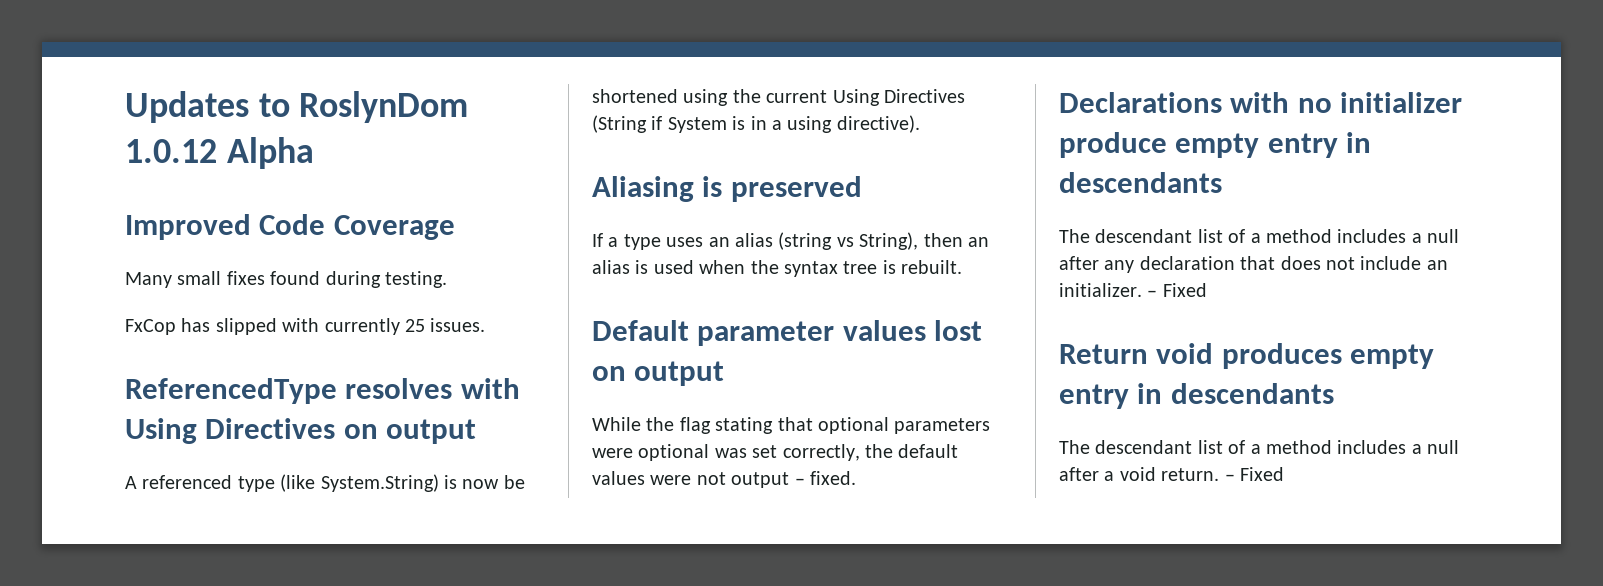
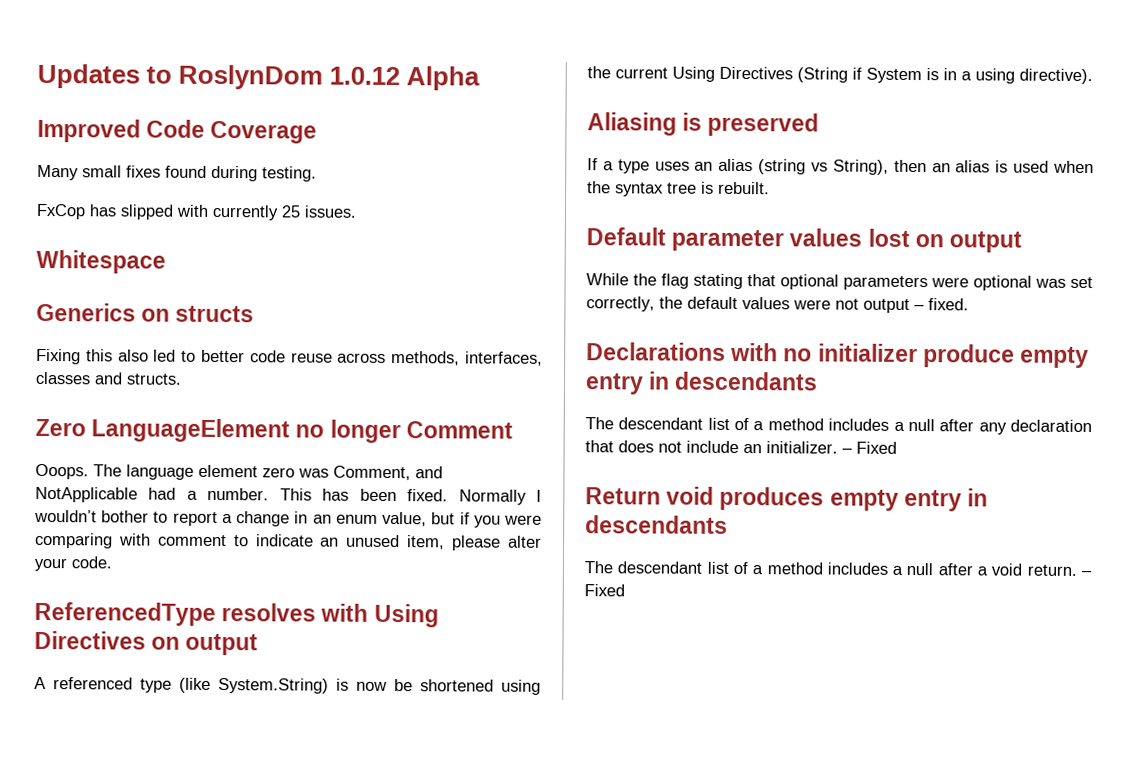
(486, 325) none -> [36,249,166,274] [36,302,255,323] [36,348,543,366] [35,371,182,385] [35,418,513,444] [35,463,443,481] [35,486,543,505] [34,509,542,528] [35,532,543,551] [34,556,112,572] // Whitespace // Generics on structs // Fixing this also led to better code reuse across methods, interfaces, classes and structs. // Zero LanguageElement no longer Comment // Ooops. The language element zero was Comment, and NotApplicable had a number. This has been fixed. Normally I wouldn’t bother to report a change in an enum value, but if you were comparing with comment to indicate an unused item, please alter your code.

